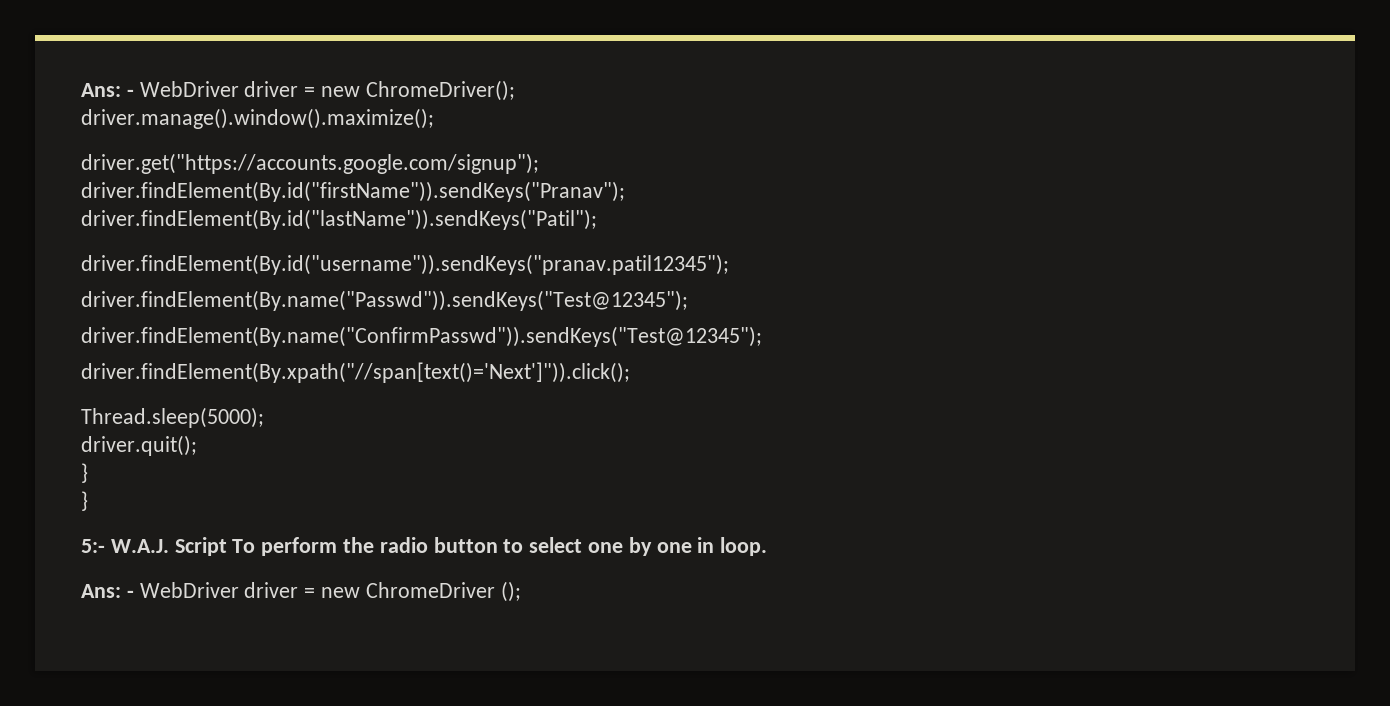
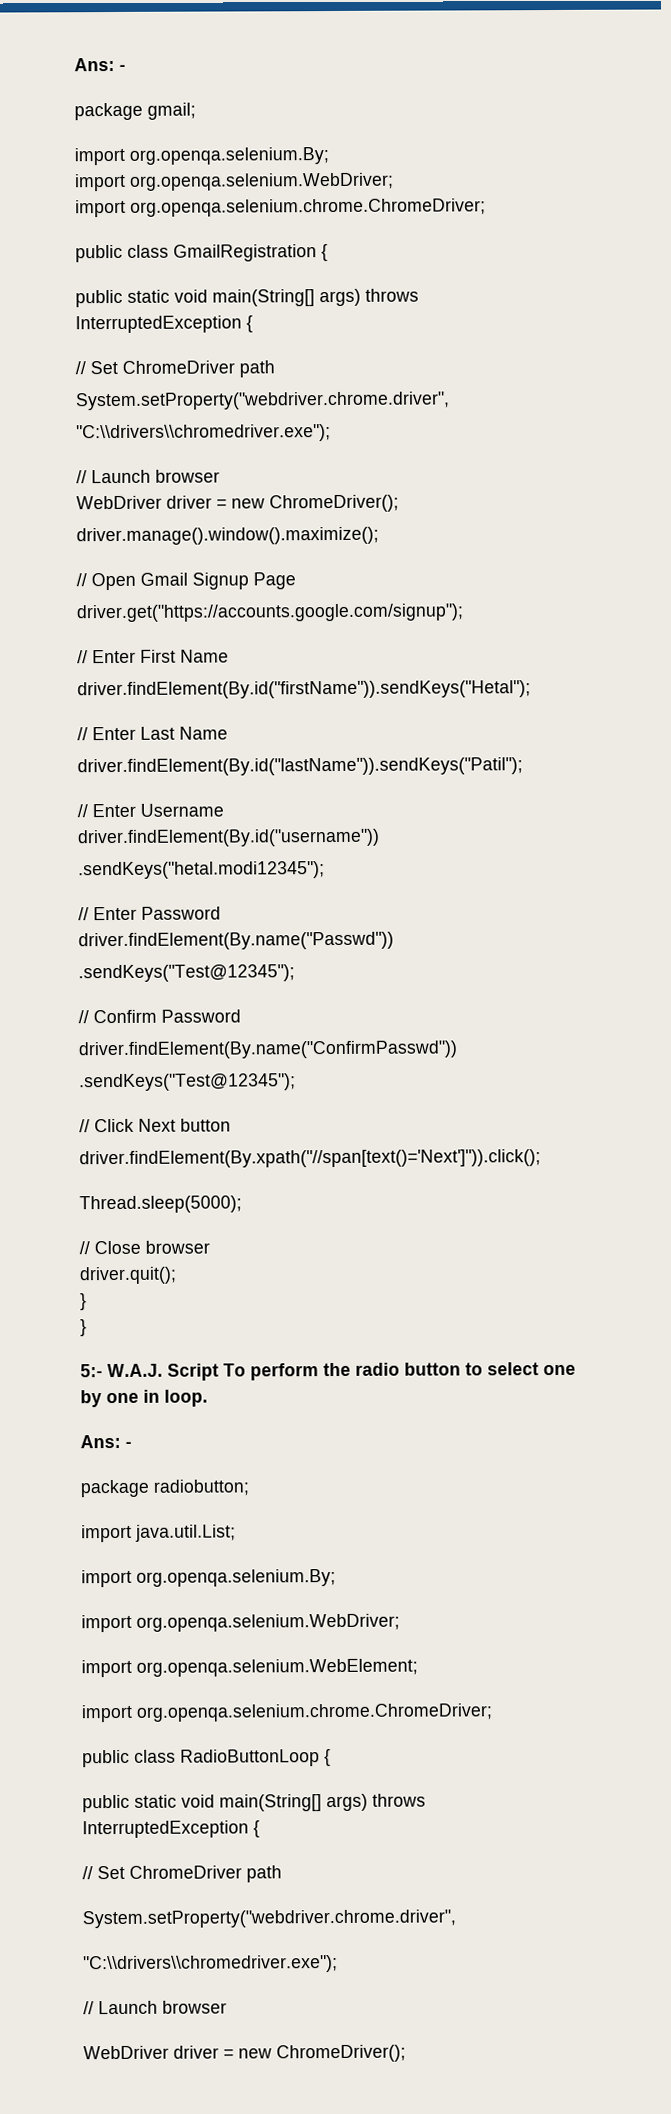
[81,83,134,97] Ans: - -> [74,57,126,72] [74,102,196,121] [74,147,329,166] [74,172,394,192] [75,198,486,218] [75,244,328,263] [75,288,419,308] [75,315,253,334] [75,360,275,378] [75,391,450,411] [76,424,331,443] [76,469,220,484] Ans: - // package gmail; // import org.openqa.selenium.By; // import org.openqa.selenium.WebDriver; // import org.openqa.selenium.chrome.ChromeDriver; // public class GmailRegistration { // public static void main(String[] args) throws InterruptedException { // // Set ChromeDriver path // System.setProperty("webdriver.chrome.driver", // "C:\\drivers\\chromedriver.exe"); // // Launch browser //
[81,153,539,174] [81,181,625,202] [81,209,597,230] [81,254,729,275] [81,290,688,311] [81,326,762,347] driver.get("https://accounts.google.com/signup"); // driver.findElement(By.id("firstName")).sendKeys("Pranav"); // driver.findElement(By.id("lastName")).sendKeys("Patil"); // driver.findElement(By.id("username")).sendKeys("pranav.patil12345"); // driver.findElement(By.name("Passwd")).sendKeys("Test@12345"); // driver.findElement(By.name("ConfirmPasswd")).sendKeys("Test@12345"); -> [76,572,296,591] [76,603,464,623] [77,649,229,664] [77,680,531,700] [77,726,228,741] [77,757,523,777] [77,803,224,818] [77,828,380,848] [78,861,325,880] [78,906,221,921] [78,931,394,951] [78,964,295,983] [78,1009,241,1024] [78,1040,458,1060] [79,1073,296,1092] [79,1118,231,1133] // Open Gmail Signup Page // driver.get("https://accounts.google.com/signup"); // // Enter First Name // driver.findElement(By.id("firstName")).sendKeys("Hetal"); // // Enter Last Name // driver.findElement(By.id("lastName")).sendKeys("Patil"); // // Enter Username // driver.findElement(By.id("username")) // .sendKeys("hetal.modi12345"); // // Enter Password // driver.findElement(By.name("Passwd")) // .sendKeys("Test@12345"); // // Confirm Password // driver.findElement(By.name("ConfirmPasswd")) // .sendKeys("Test@12345"); // // Click Next button
(264, 417) none -> [79,1240,210,1255] // // Close browser
[139,581,521,602] WebDriver driver = new ChromeDriver (); -> [80,1479,249,1498] [81,1524,236,1543] [81,1569,336,1588] [81,1613,400,1633] [81,1658,418,1678] [81,1703,493,1723] [82,1749,331,1768] [82,1793,426,1813] [82,1820,260,1839] [82,1865,282,1883] [82,1909,456,1929] [83,1955,338,1974] [83,2000,227,2015] [83,2044,406,2063] // package radiobutton; // import java.util.List; // import org.openqa.selenium.By; // import org.openqa.selenium.WebDriver; // import org.openqa.selenium.WebElement; // import org.openqa.selenium.chrome.ChromeDriver; // public class RadioButtonLoop { // public static void main(String[] args) throws InterruptedException { // // Set ChromeDriver path // System.setProperty("webdriver.chrome.driver", // "C:\\drivers\\chromedriver.exe"); // // Launch browser // WebDriver driver = new ChromeDriver();

